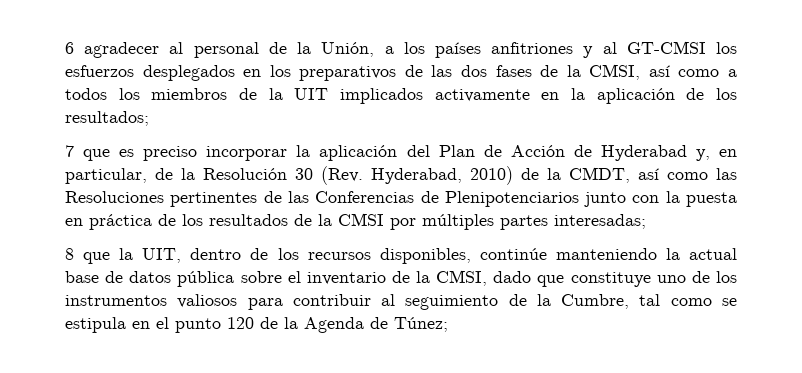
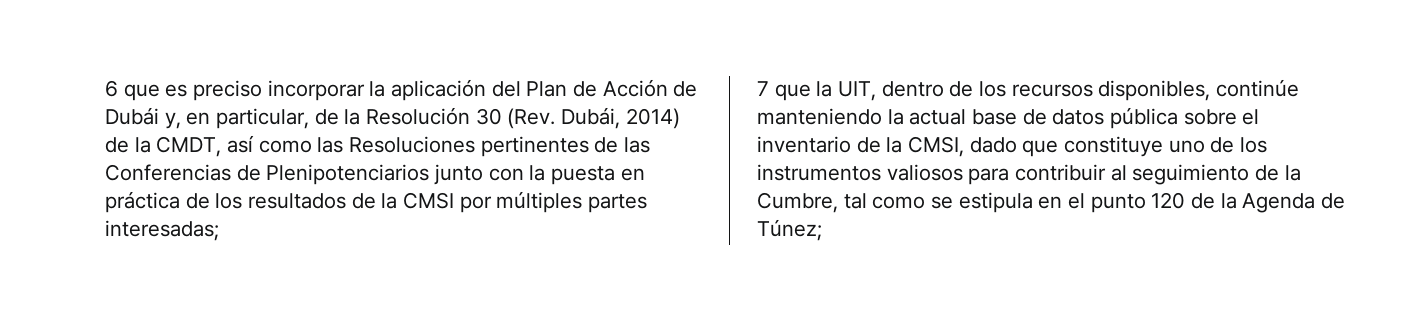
[84,41,737,58] [65,64,737,81] [65,88,737,104] [65,111,149,126] [65,145,74,157] agradecer al personal de la Unión, a los países anfitriones y al GT-CMSI los esfuerzos desplegados en los preparativos de las dos fases de la CMSI, así como a todos los miembros de la UIT implicados activamente en la aplicación de los resultados; // 7 -> (118, 88) none
[600,145,687,161] Hyderabad -> [105,107,159,125] Dubái
[371,166,513,185] Hyderabad, 2010) -> [561,107,680,129] Dubái, 2014)
[65,248,74,260] 8 -> [757,81,769,96] 7

